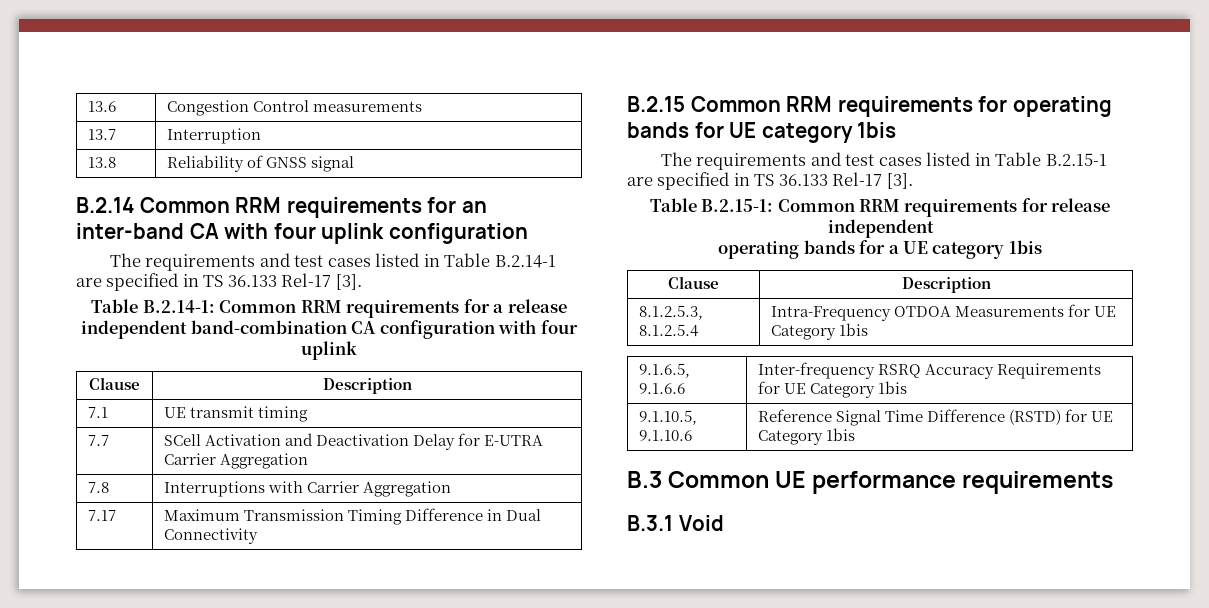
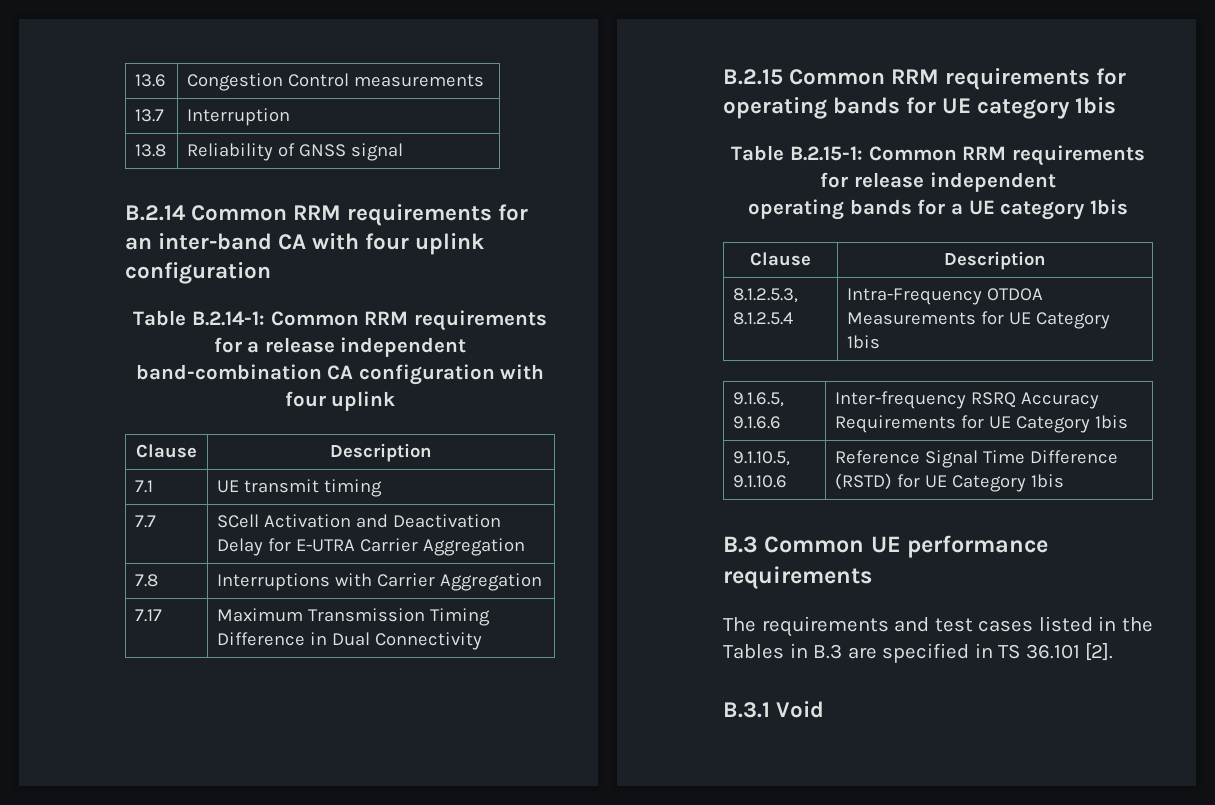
[110,253,556,271] [76,273,362,291] // The requirements and test cases listed in Table B.2.14-1 are specified in TS 36.133 Rel-17 [3]. -> (271, 273) none
[661,152,1107,170] [627,172,913,190] // The requirements and test cases listed in Table B.2.15-1 are specified in TS 36.133 Rel-17 [3]. -> (1117, 105) none
(1113, 482) none -> [723,616,1153,637] [723,643,1114,663] // The requirements and test cases listed in the Tables in B.3 are specified in TS 36.101 [2].

